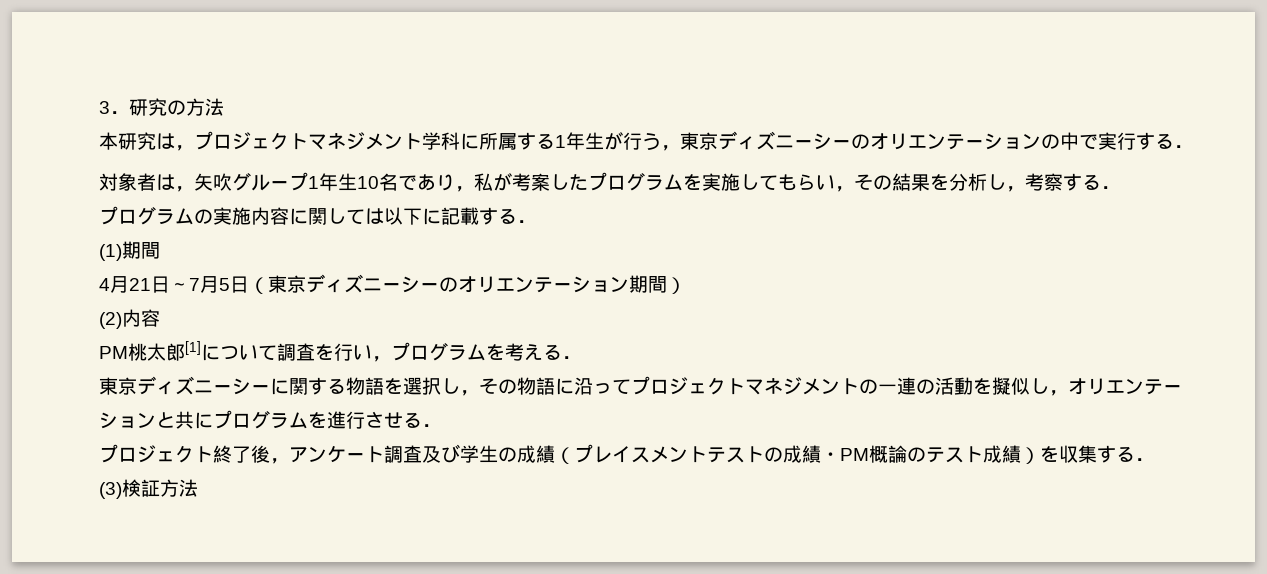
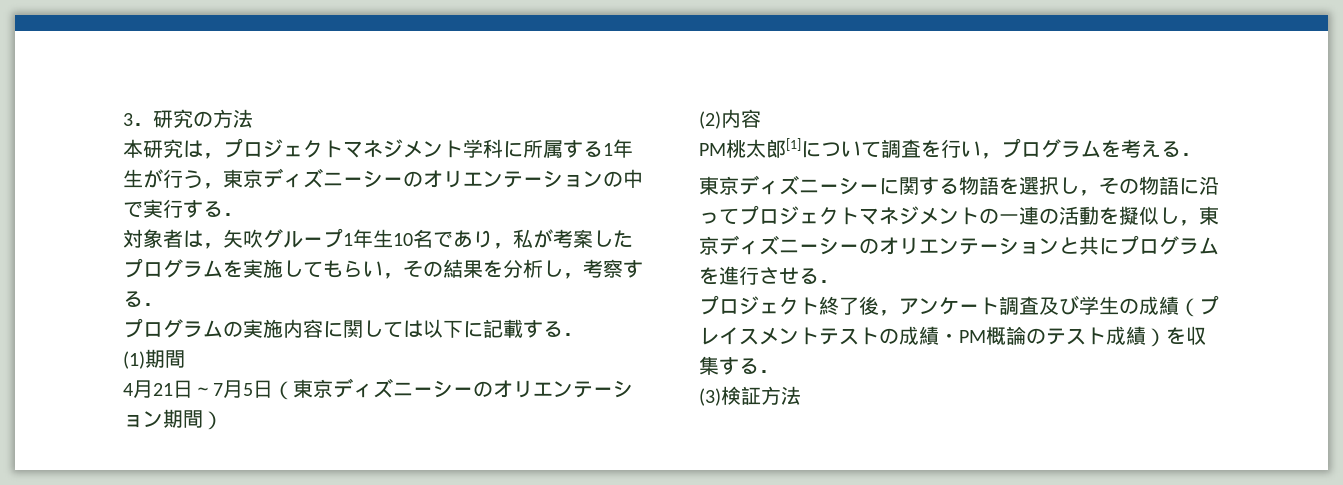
(1068, 393) none -> [1199,206,1219,225] [699,235,879,255] 東京ディズニーシーの

